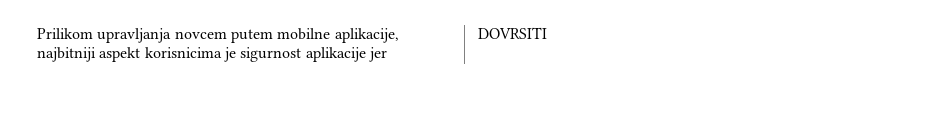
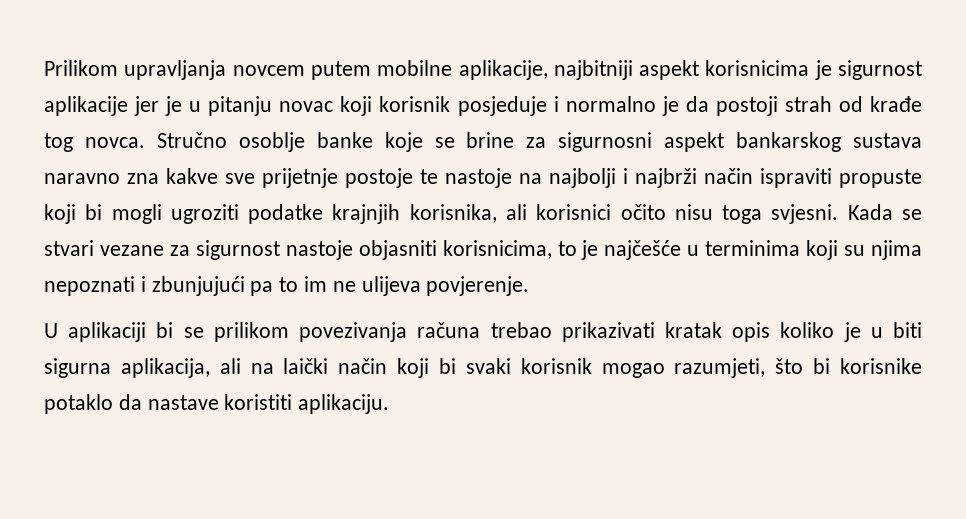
[478,27,547,39] DOVRSITI -> [165,96,922,116] [44,132,922,152] [44,168,922,188] [44,204,923,224] [44,240,923,260] [44,276,530,296] [44,322,922,342] [44,358,922,378] [44,394,390,414] je u pitanju novac koji korisnik posjeduje i normalno je da postoji strah od krađe tog novca. Stručno osoblje banke koje se brine za sigurnosni aspekt bankarskog sustava naravno zna kakve sve prijetnje postoje te nastoje na najbolji i najbrži način ispraviti propuste koji bi mogli ugroziti podatke krajnjih korisnika, ali korisnici očito nisu toga svjesni. Kada se stvari vezane za sigurnost nastoje objasniti korisnicima, to je najčešće u terminima koji su njima nepoznati i zbunjujući pa to im ne ulijeva povjerenje. // U aplikaciji bi se prilikom povezivanja računa trebao prikazivati kratak opis koliko je u biti sigurna aplikacija, ali na laički način koji bi svaki korisnik mogao razumjeti, što bi korisnike potaklo da nastave koristiti aplikaciju.

